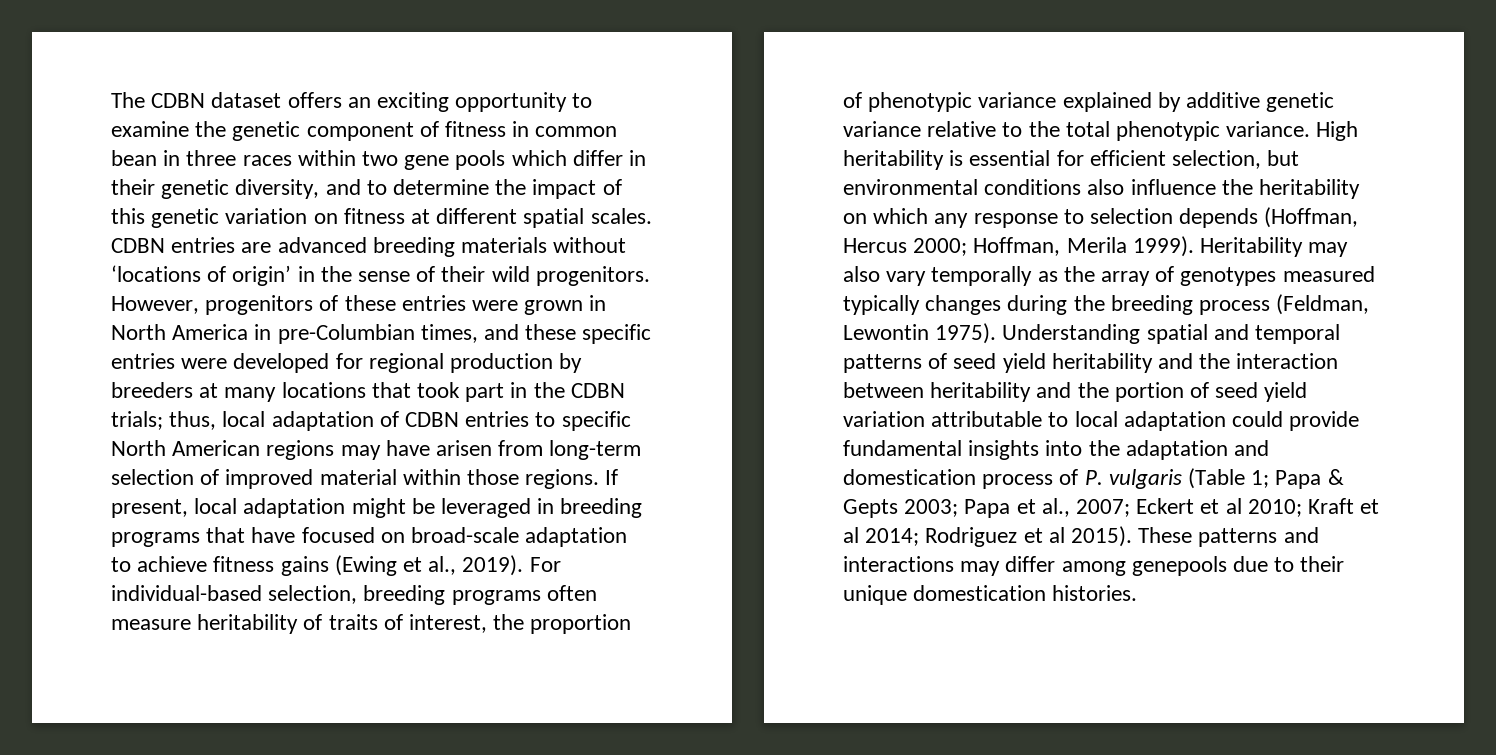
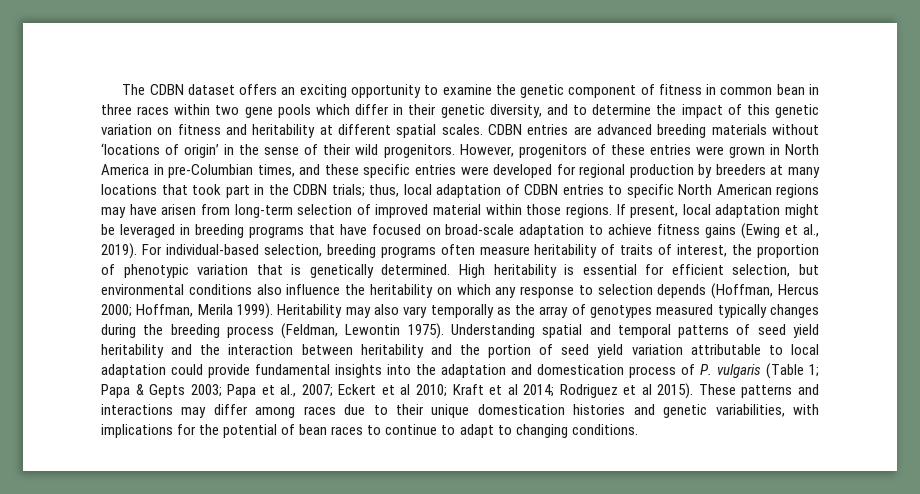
(405, 216) none -> [226,124,316,138] and heritability
[978,92,1335,112] [843,121,1311,141] variance explained by additive genetic variance relative to the total phenotypic variance. -> [197,264,451,278] variation that is genetically determined.
[1131,556,1227,576] genepools -> [303,406,336,415] races
[1052,585,1138,601] histories. -> [573,404,820,418] [101,424,638,438] histories and genetic variabilities, with implications for the potential of bean races to continue to adapt to changing conditions.

